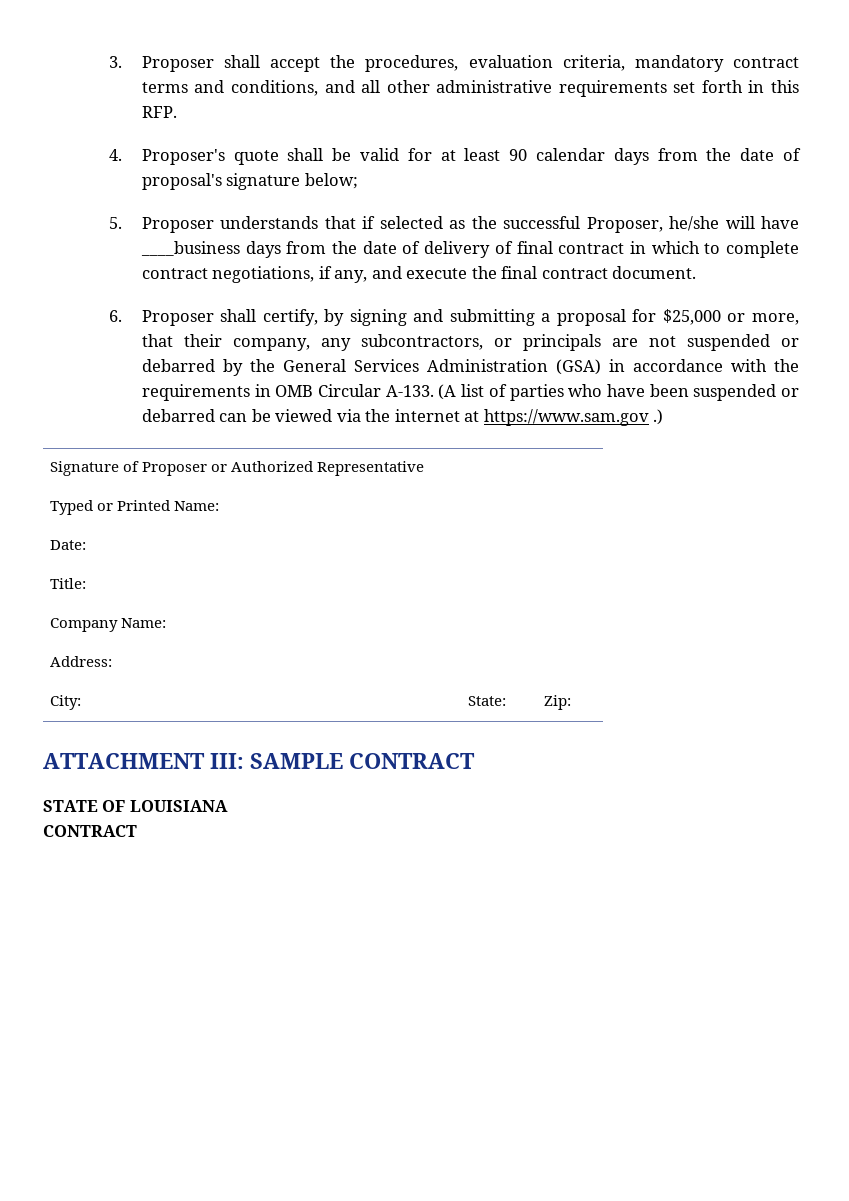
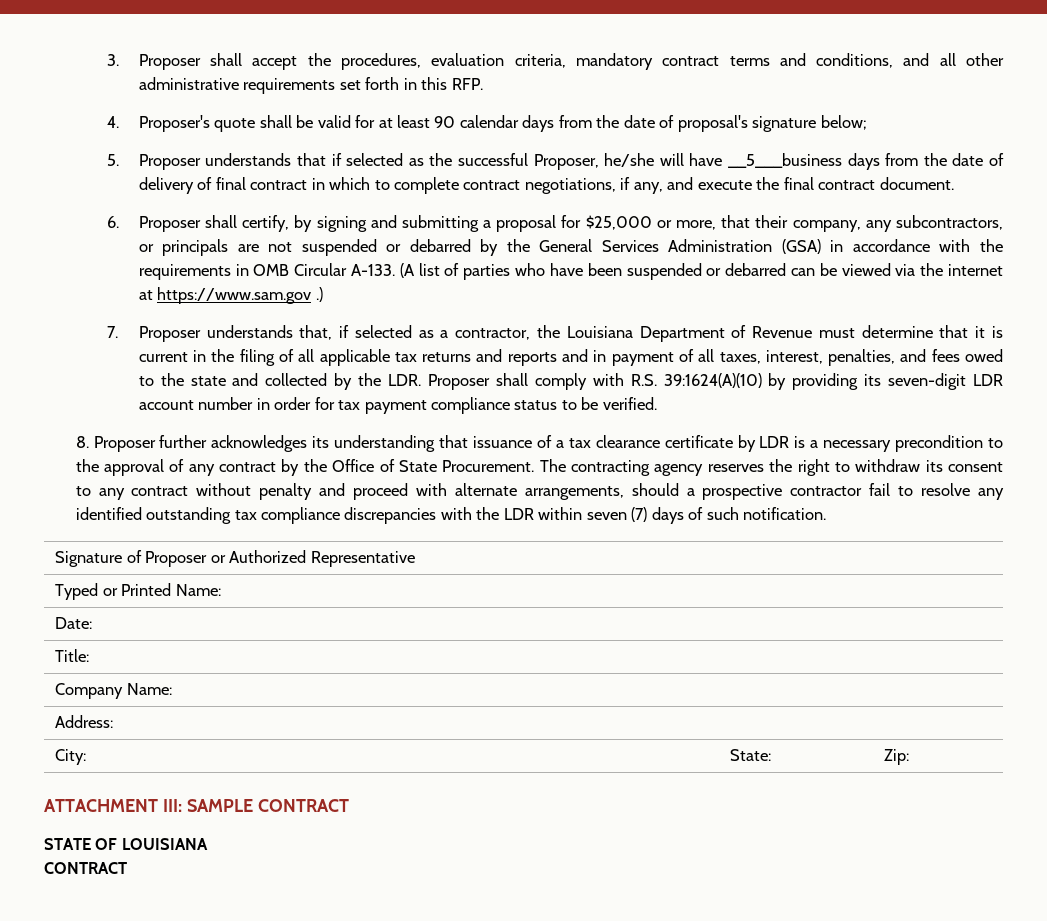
[140,241,240,256] ____business -> [727,153,842,168] __5___business
(663, 417) none -> [107,325,1003,342] [138,349,1004,366] [138,373,1004,390] [138,397,657,414] [75,435,1004,452] [75,459,1003,476] [75,483,1005,500] [75,507,826,524] // 7. Proposer understands that, if selected as a contractor, the Louisiana Department of Revenue must determine that it is current in the filing of all applicable tax returns and reports and in payment of all taxes, interest, penalties, and fees owed to the state and collected by the LDR. Proposer shall comply with R.S. 39:1624(A)(10) by providing its seven-digit LDR account number in order for tax payment compliance status to be verified. // 8. Proposer further acknowledges its understanding that issuance of a tax clearance certificate by LDR is a necessary precondition to the approval of any contract by the Office of State Procurement. The contracting agency reserves the right to withdraw its consent to any contract without penalty and proceed with alternate arrangements, should a prospective contractor fail to resolve any identified outstanding tax compliance discrepancies with the LDR within seven (7) days of such notification.

